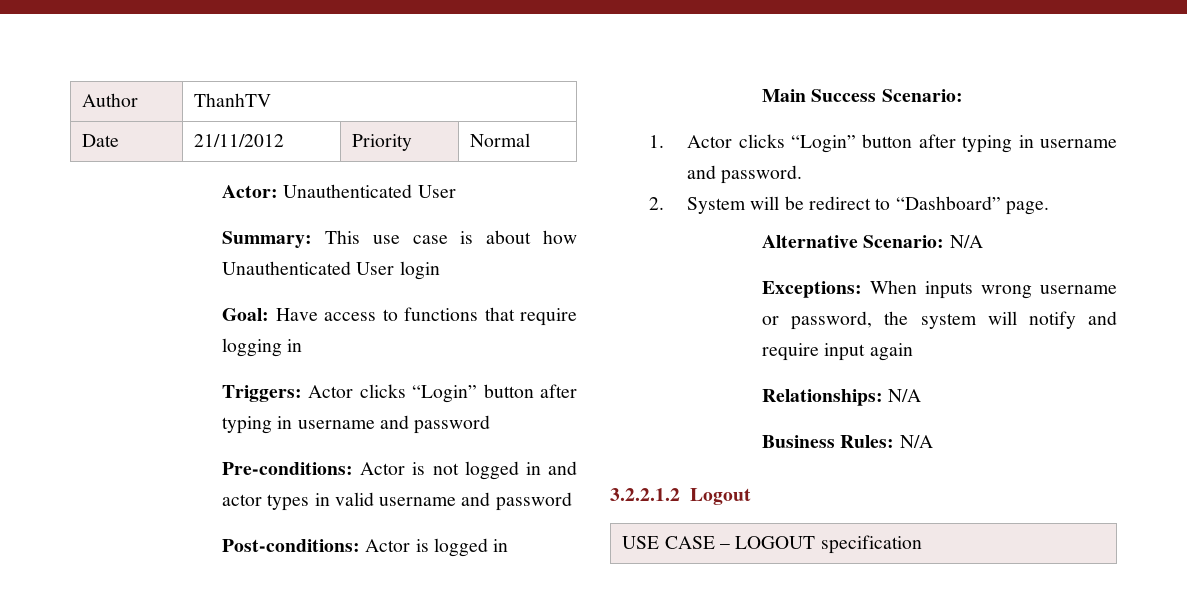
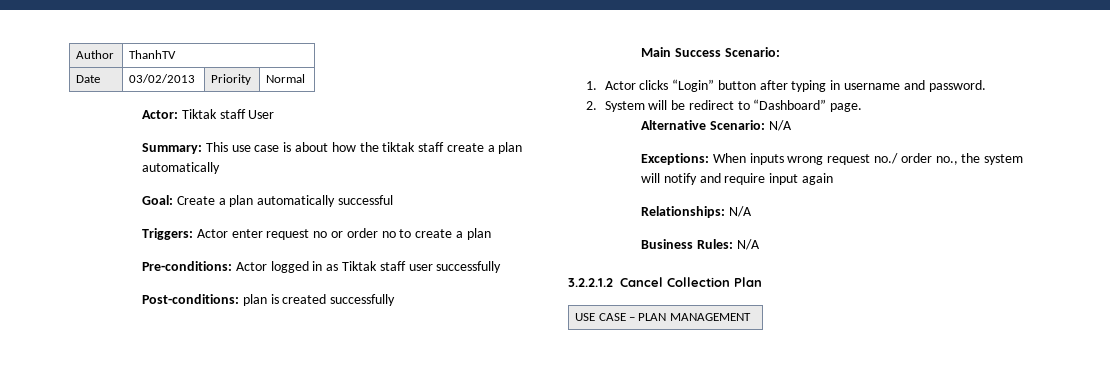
[194,134,285,147] 21/11/2012 -> [129,74,196,83] 03/02/2013
[283,184,413,198] Unauthenticated -> [181,109,246,119] Tiktak staff
[222,261,440,280] [222,307,577,326] [222,338,303,357] [222,384,577,403] [222,415,491,434] [222,461,577,480] [222,492,572,511] [222,538,509,557] Unauthenticated User login // Goal: Have access to functions that require logging in // Triggers: Actor clicks “Login” button after typing in username and password // Pre-conditions: Actor is not logged in and actor types in valid username and password // Post-conditions: Actor is logged in -> [359,142,523,154] [142,162,221,174] [142,195,393,207] [142,228,491,240] [142,261,502,273] [142,294,396,306] the tiktak staff create a plan automatically // Goal: Create a plan automatically successful // Triggers: Actor enter request no or order no to create a plan // Pre-conditions: Actor logged in as Tiktak staff user successfully // Post-conditions: plan is created successfully
[1040,285,1117,294] [762,311,873,330] username or password, -> [827,153,958,165] request no./ order no.,
[689,488,751,505] Logout -> [620,277,762,287] Cancel Collection Plan
[735,535,922,554] LOGOUT specification -> [638,313,751,321] PLAN MANAGEMENT

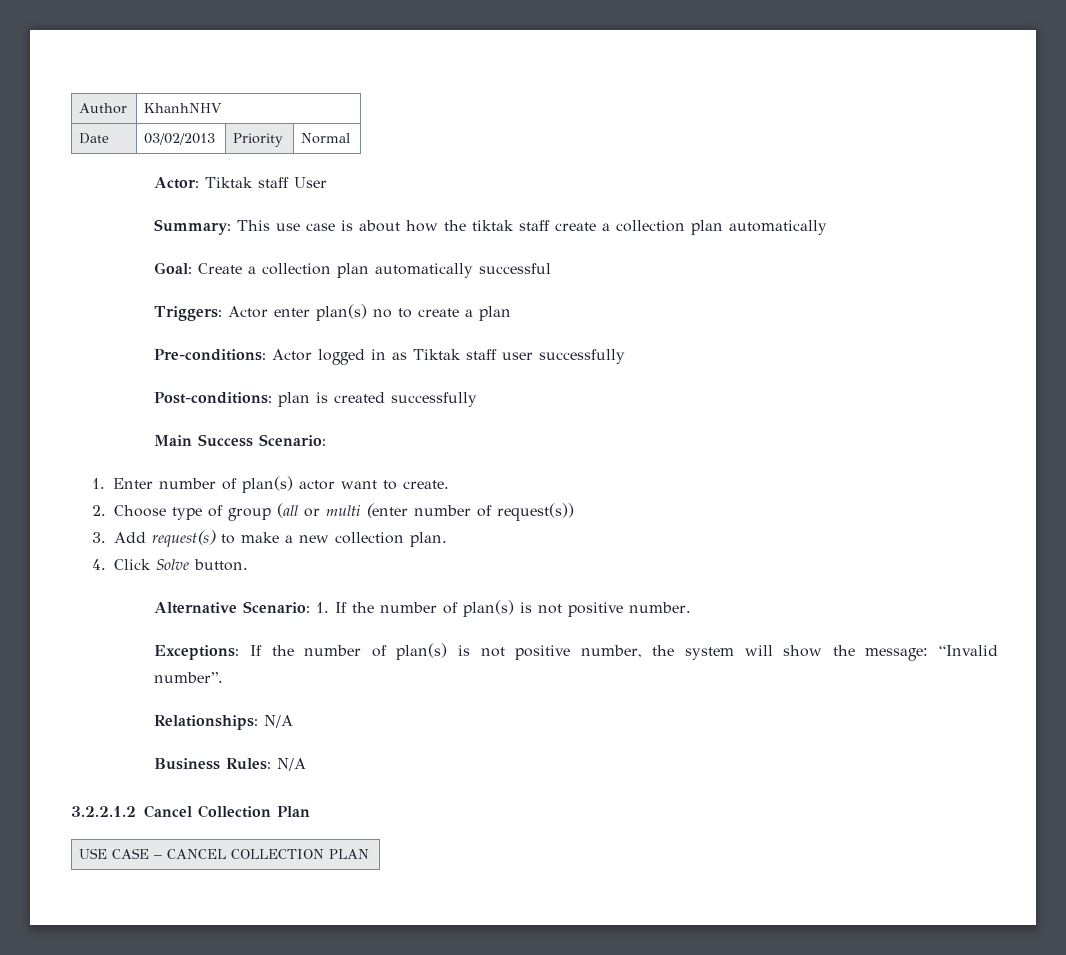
[129,50,177,59] ThanhTV -> [144,103,223,113] KhanhNHV
(495, 148) none -> [616,220,686,232] collection
(226, 201) none -> [262,263,332,275] collection
[266,228,378,240] request no or order -> [316,304,368,321] plan(s)
[604,79,986,92] [586,99,863,112] [641,120,792,131] [641,153,1024,165] [641,173,833,185] Actor clicks “Login” button after typing in username and password. // 2. System will be redirect to “Dashboard” page. // Alternative Scenario: N/A // Exceptions: When inputs wrong request no./ order no., the system will notify and require input again -> [112,476,449,493] [91,503,574,521] [91,530,447,547] [91,559,248,571] [154,600,692,617] [154,643,998,661] [154,672,224,683] Enter number of plan(s) actor want to create. // 2. Choose type of group (all or multi (enter number of request(s)) // 3. Add request(s) to make a new collection plan. // 4. Click Solve button. // Alternative Scenario: 1. If the number of plan(s) is not positive number. // Exceptions: If the number of plan(s) is not positive number, the system will show the message: “Invalid number”.
[638,313,751,321] PLAN MANAGEMENT -> [167,849,370,859] CANCEL COLLECTION PLAN

